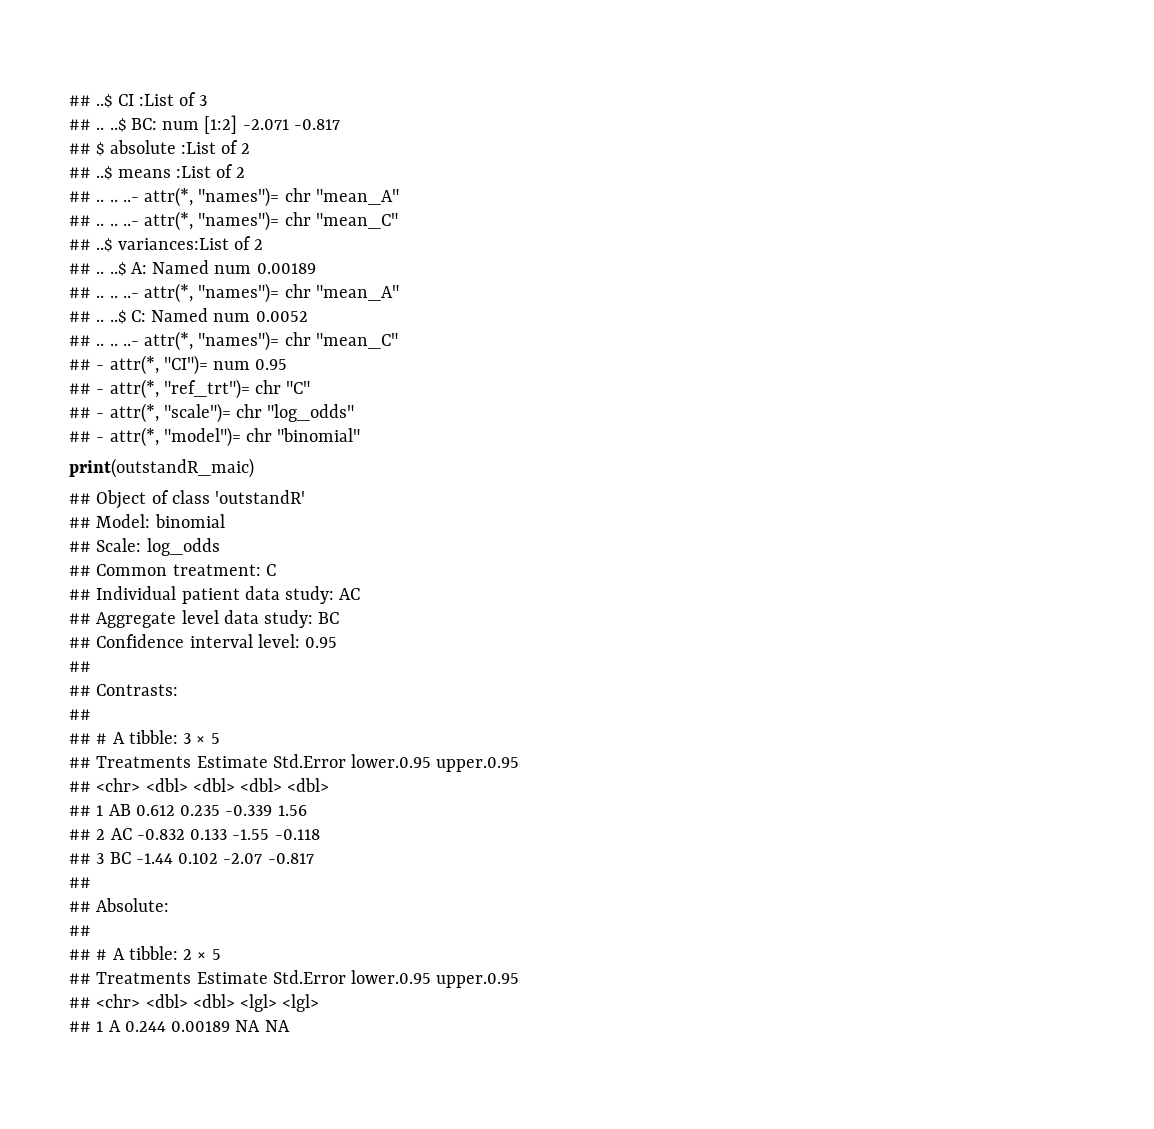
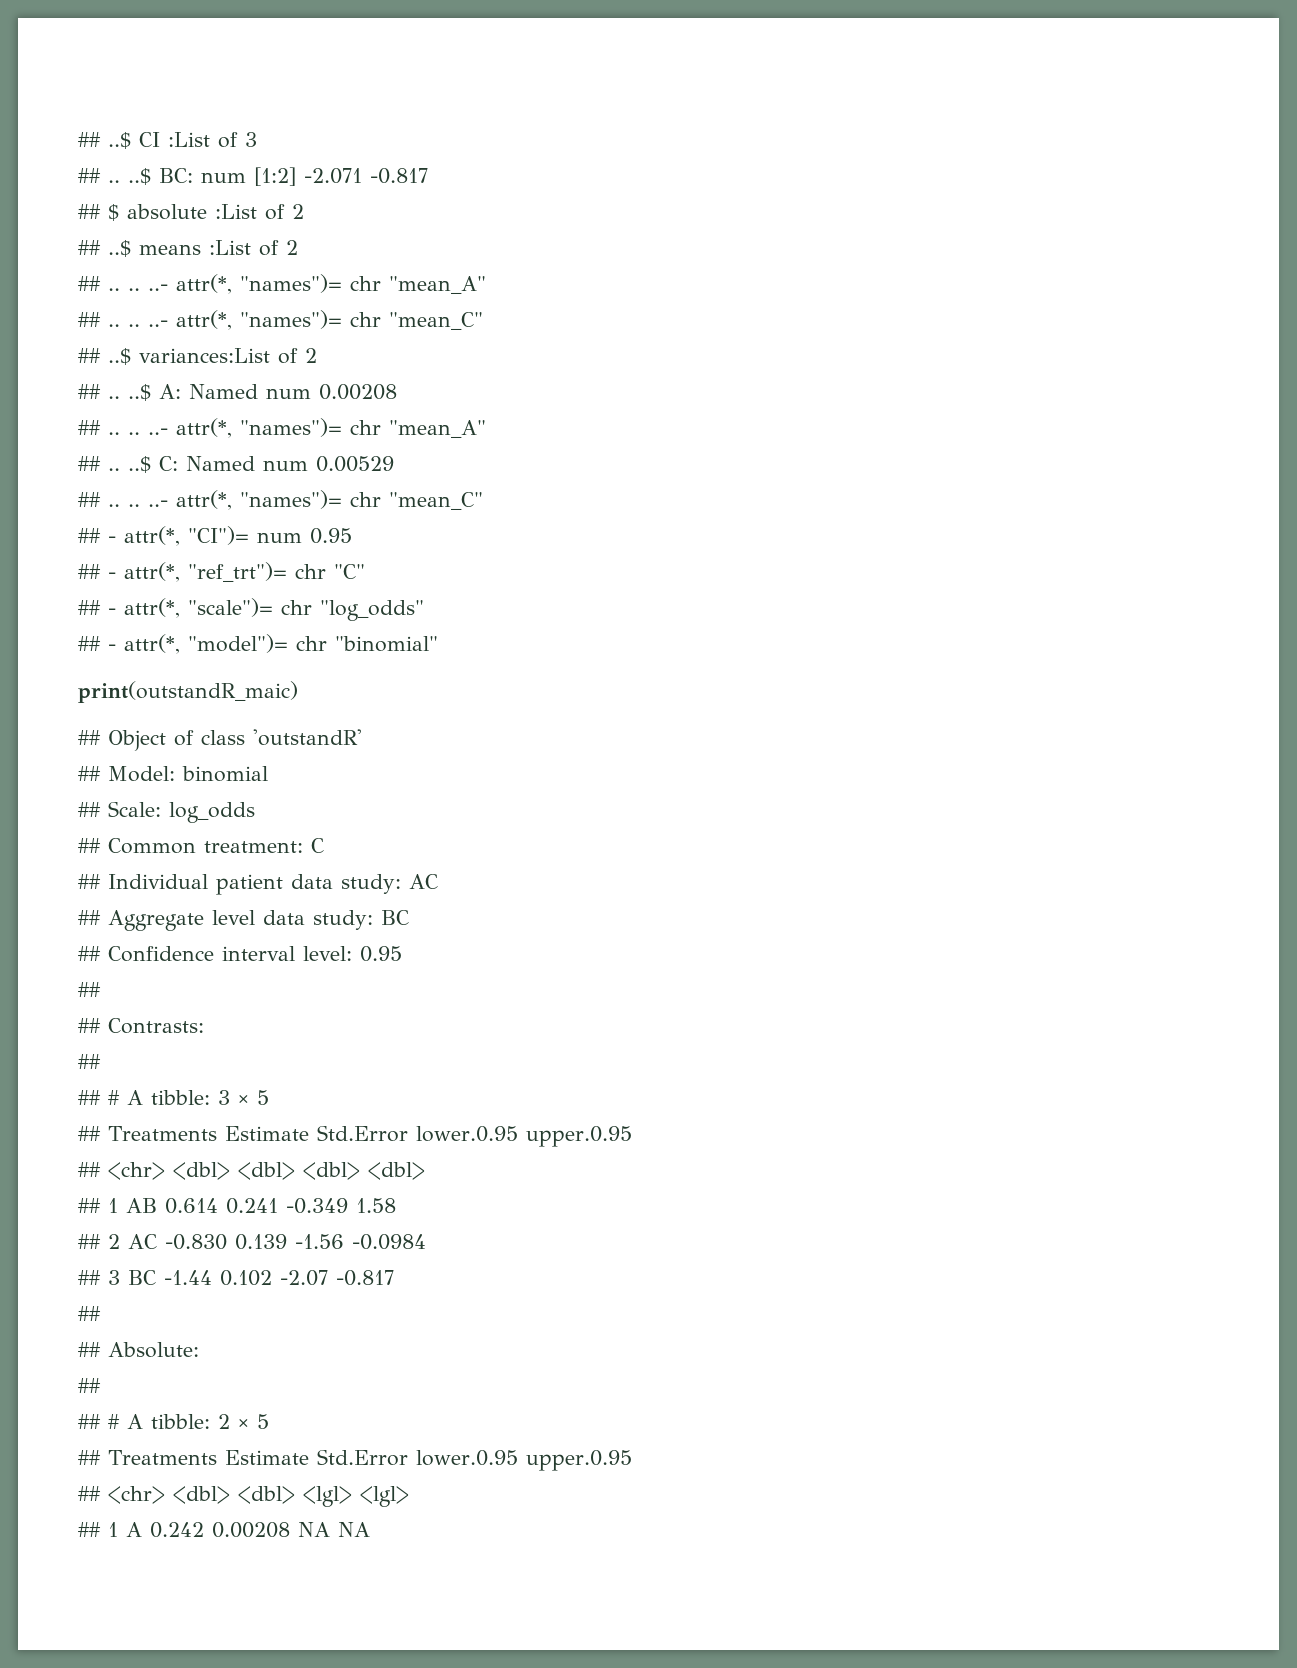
[256,263,316,274] 0.00189 -> [319,384,397,400] 0.00208
[255,311,308,322] 0.0052 -> [316,456,394,472] 0.00529
[135,805,307,816] 0.612 0.235 -0.339 1.56 -> [165,1198,396,1214] 0.614 0.241 -0.349 1.58
[136,829,320,840] -0.832 0.133 -1.55 -0.118 -> [165,1234,426,1250] -0.830 0.139 -1.56 -0.0984
[124,1021,231,1032] 0.244 0.00189 -> [150,1522,290,1538] 0.242 0.00208

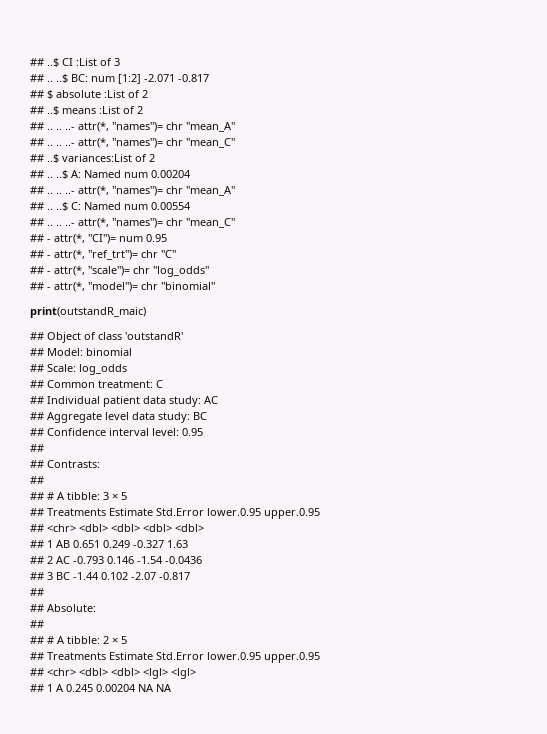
[319,384,397,400] 0.00208 -> [151,170,191,178] 0.00204
[316,456,394,472] 0.00529 -> [151,202,191,210] 0.00554
[165,1198,396,1214] 0.614 0.241 -0.349 1.58 -> [73,540,188,548] 0.651 0.249 -0.327 1.63
[165,1234,426,1250] -0.830 0.139 -1.56 -0.0984 -> [73,556,202,564] -0.793 0.146 -1.54 -0.0436
[150,1522,290,1538] 0.242 0.00208 -> [66,684,136,692] 0.245 0.00204

